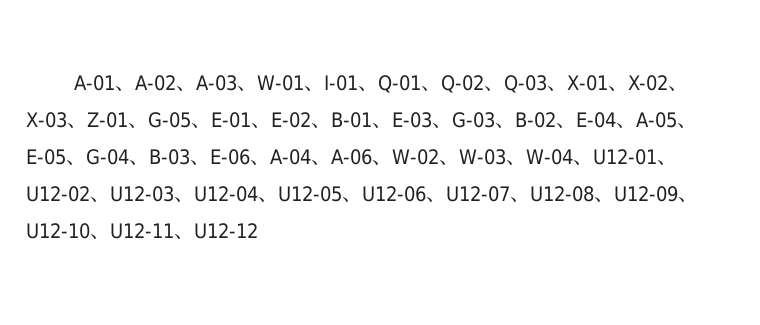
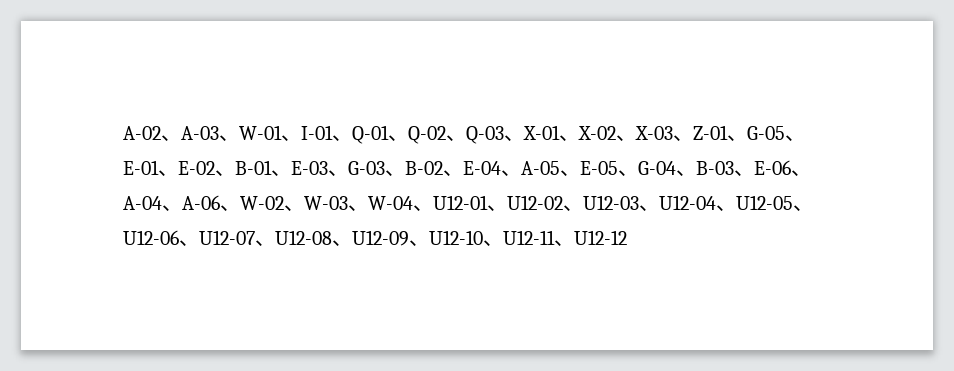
[73,75,135,91] A-01、 -> (123, 133) none

